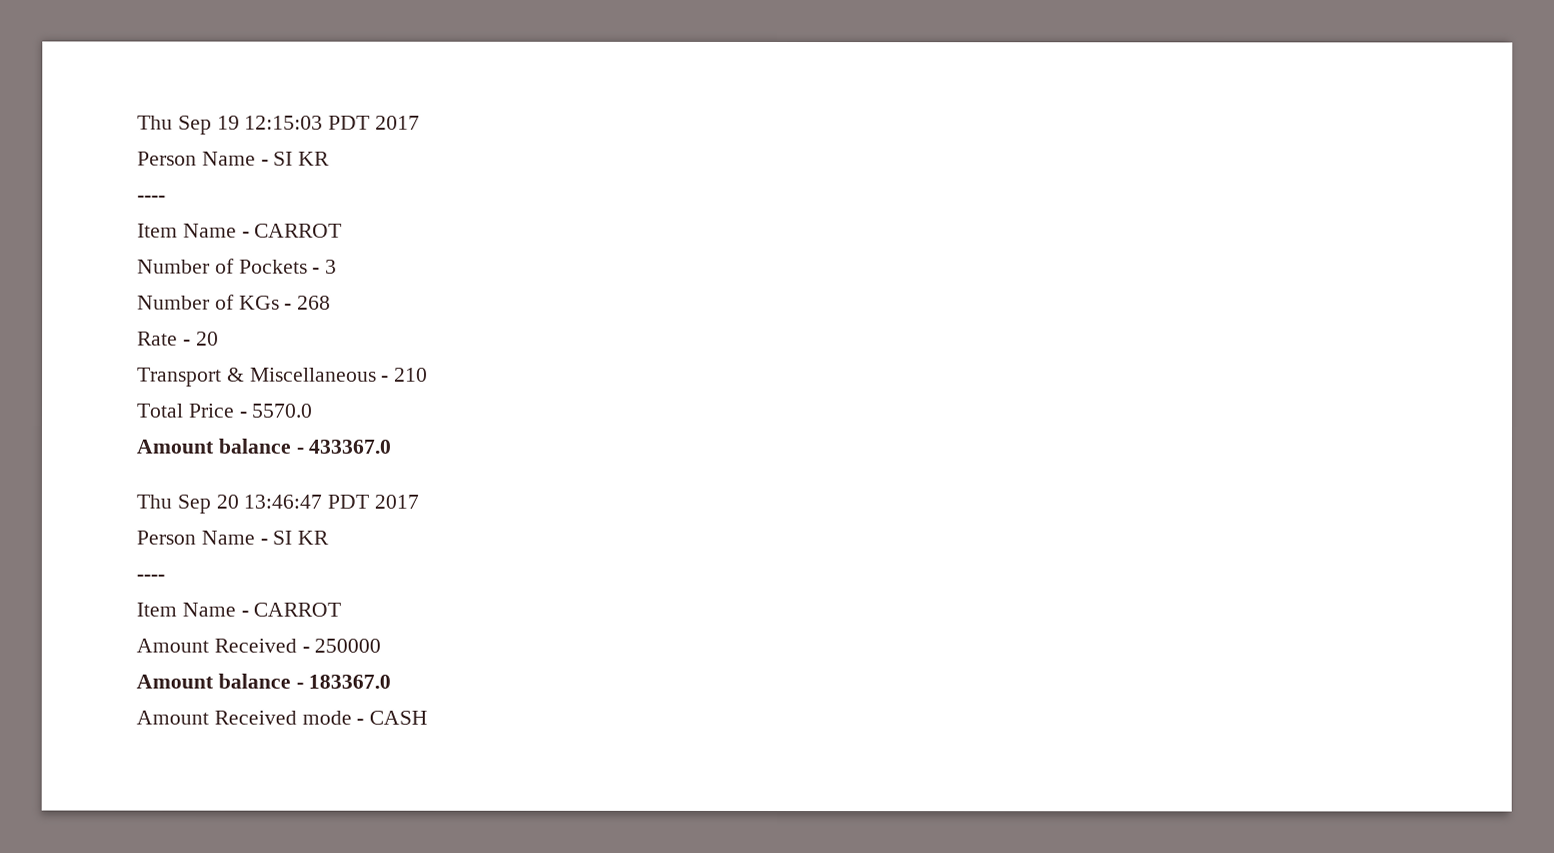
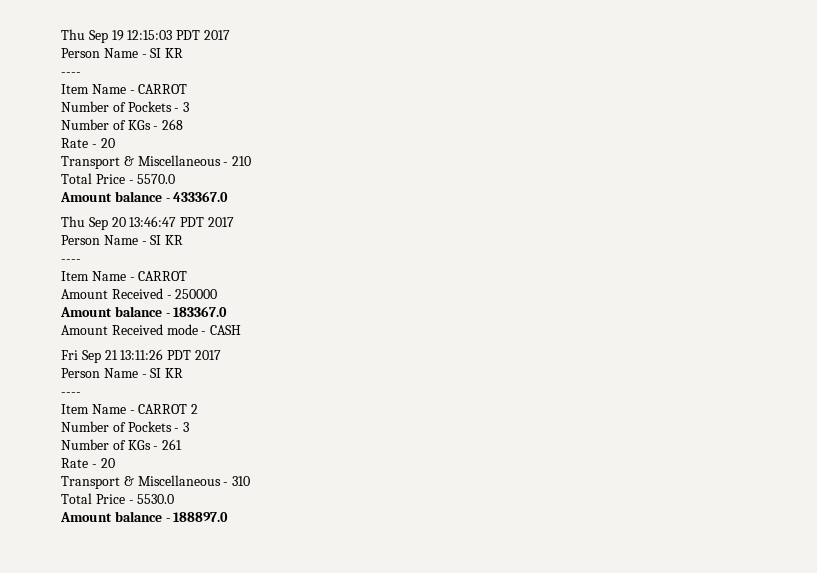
(429, 717) none -> [61,349,221,363] [61,368,184,378] [61,392,81,396] [61,404,199,414] [61,421,190,432] [61,439,183,450] [61,458,115,468] [61,475,251,489] [61,493,175,504] [60,511,229,522] // Fri Sep 21 13:11:26 PDT 2017 // Person Name - SI KR // ---- // Item Name - CARROT 2 // Number of Pockets - 3 // Number of KGs - 261 // Rate - 20 // Transport & Miscellaneous - 310 // Total Price - 5530.0 // Amount balance - 188897.0

